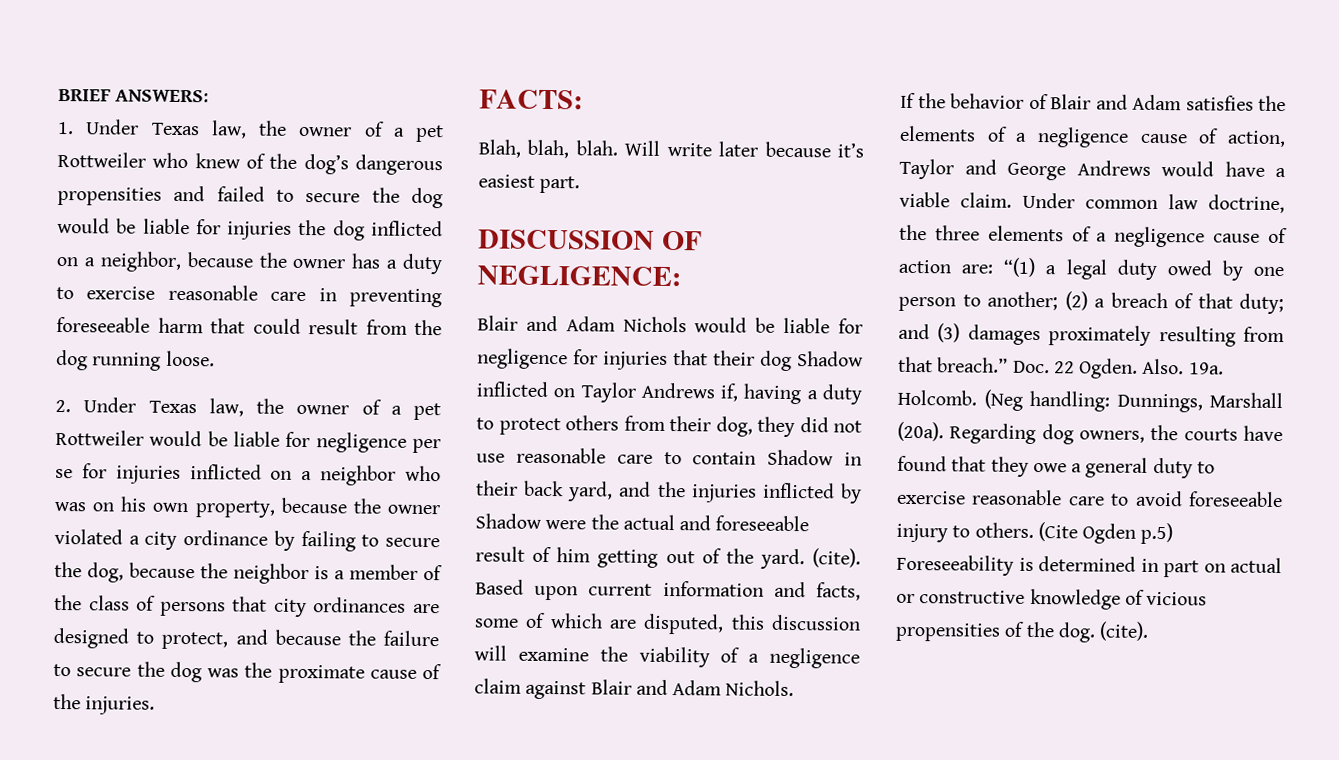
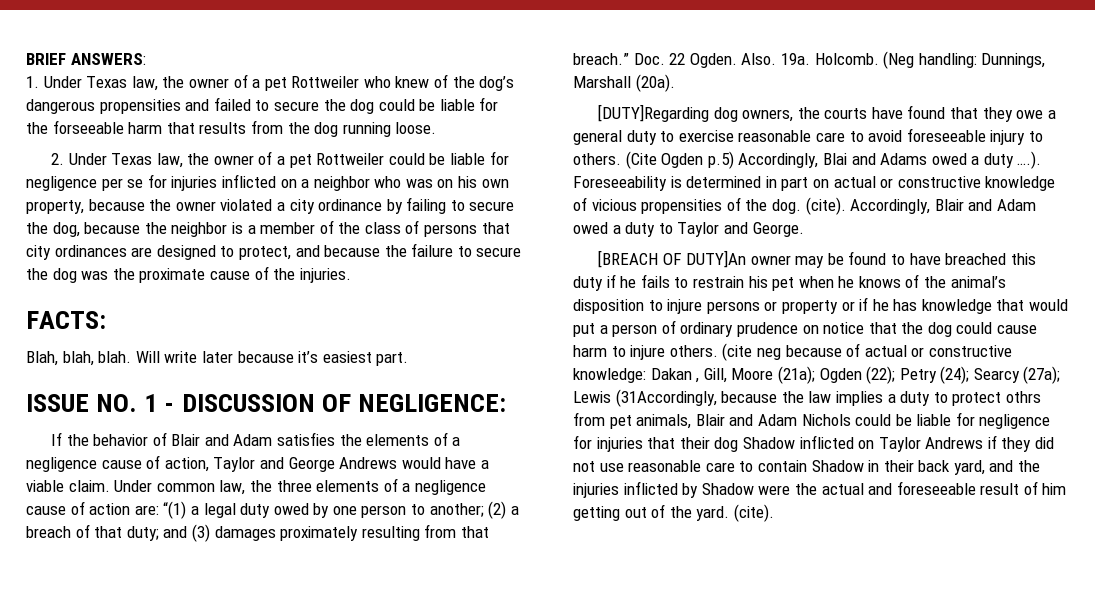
[57,217,443,241] [56,251,443,275] [56,284,442,308] [56,316,358,335] would be liable for injuries the dog inflicted on a neighbor, because the owner has a duty to exercise reasonable care in preventing foreseeable harm that could result -> [378,97,499,111] [26,120,247,134] could be liable for the forseeable harm that results
[149,430,203,447] would -> [388,153,425,165] could
(581, 184) none -> [26,394,175,412] ISSUE NO. 1 -
[477,315,863,334] [477,348,864,371] [476,381,862,405] [476,415,862,438] [476,447,862,466] [476,480,862,504] [475,513,810,532] [475,546,861,570] [475,579,861,601] [474,612,861,635] [474,645,860,669] [474,678,795,700] // Blair and Adam Nichols would be liable for negligence for injuries that their dog Shadow inflicted on Taylor Andrews if, having a duty to protect others from their dog, they did not use reasonable care to contain Shadow in their back yard, and the injuries inflicted by Shadow were the actual and foreseeable result of him getting out of the yard. (cite). Based upon current information and facts, some of which are disputed, this discussion will examine the viability of a negligence claim against Blair and Adam Nichols. -> (506, 403) none
[1168,194,1285,214] law doctrine, -> [219,480,246,495] law,
[949,423,1037,445] Regarding -> [597,104,709,122] // [DUTY]Regarding
(1174, 533) none -> [738,151,1042,169] Accordingly, Blai and Adams owed a duty ….).
(1150, 631) none -> [850,199,1036,214] [573,222,804,237] [597,250,1036,268] [573,274,1006,291] [573,297,1069,314] [573,320,1038,337] [573,343,1012,361] [573,366,1061,384] [573,389,1041,407] [573,412,1051,429] [573,435,1055,452] [573,460,1041,475] [573,481,1067,498] [573,504,774,522] Accordingly, Blair and Adam owed a duty to Taylor and George. // [BREACH OF DUTY]An owner may be found to have breached this duty if he fails to restrain his pet when he knows of the animal’s disposition to injure persons or property or if he has knowledge that would put a person of ordinary prudence on notice that the dog could cause harm to injure others. (cite neg because of actual or constructive knowledge: Dakan , Gill, Moore (21a); Ogden (22); Petry (24); Searcy (27a); Lewis (31Accordingly, because the law implies a duty to protect othrs from pet animals, Blair and Adam Nichols could be liable for negligence for injuries that their dog Shadow inflicted on Taylor Andrews if they did not use reasonable care to contain Shadow in their back yard, and the injuries inflicted by Shadow were the actual and foreseeable result of him getting out of the yard. (cite).

